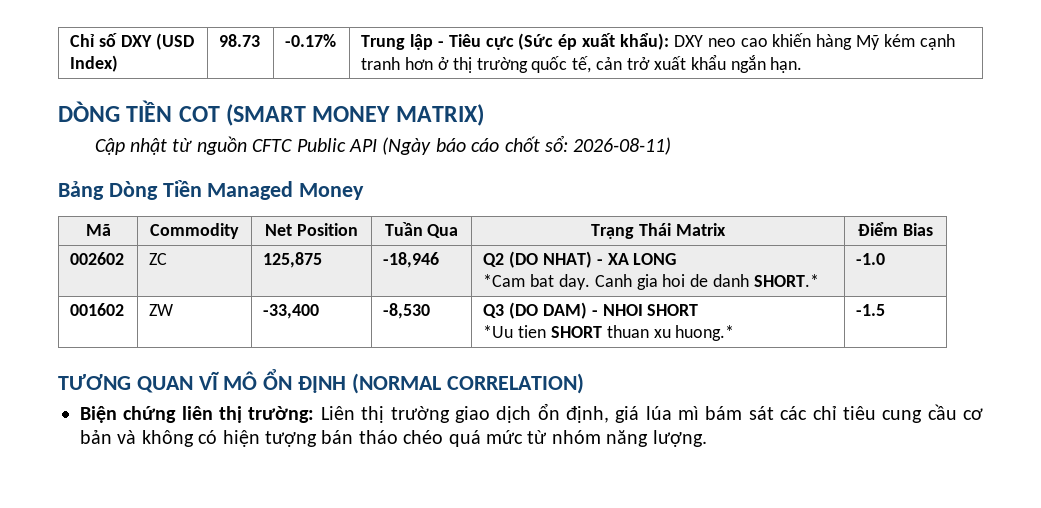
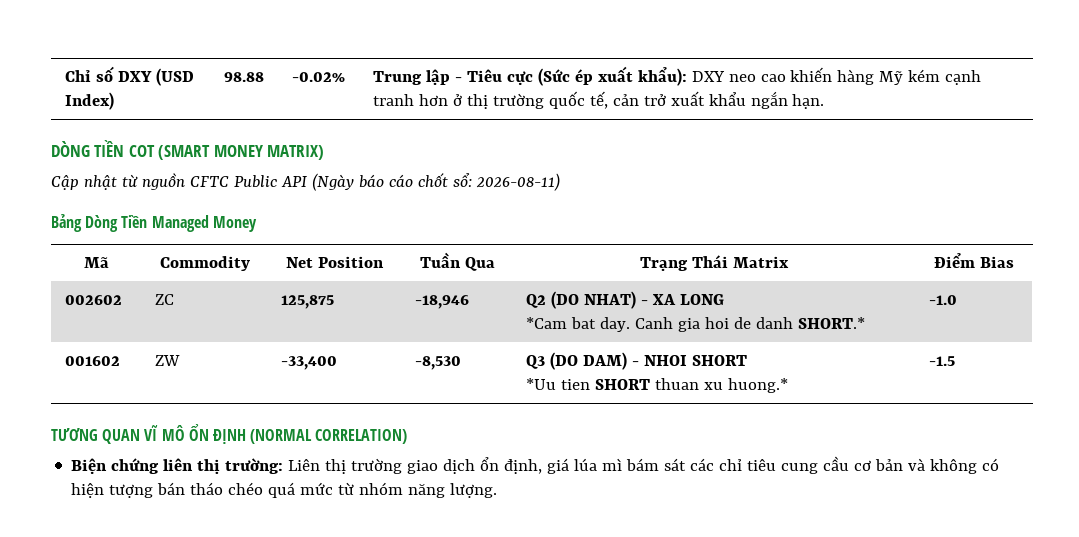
[219,34,261,47] [285,34,337,47] 98.73 | -0.17% -> [223,72,264,82] [291,72,345,82] 98.88 | -0.02%

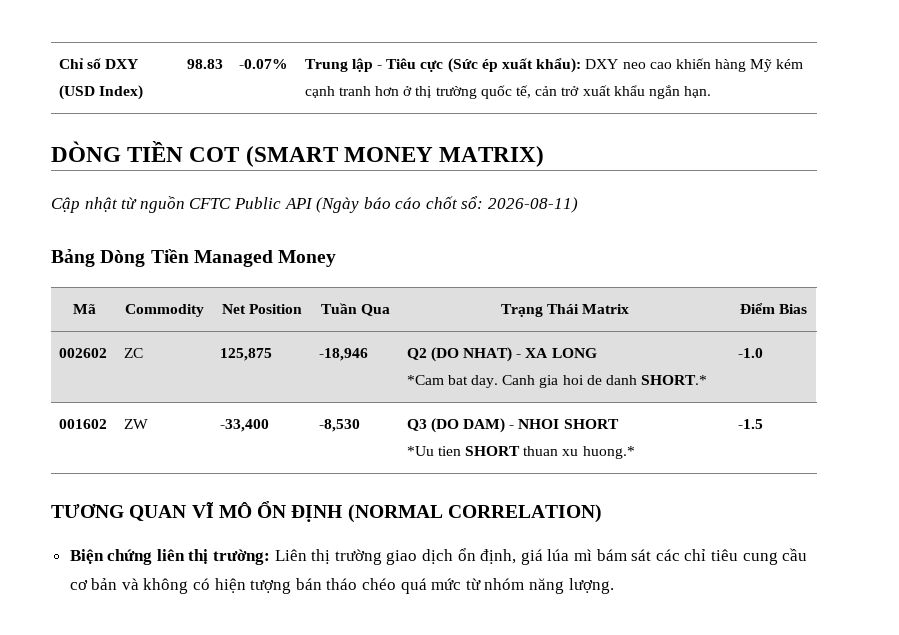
[223,72,264,82] [291,72,345,82] 98.88 | -0.02% -> [186,59,223,69] [238,59,288,69] 98.83 | -0.07%

